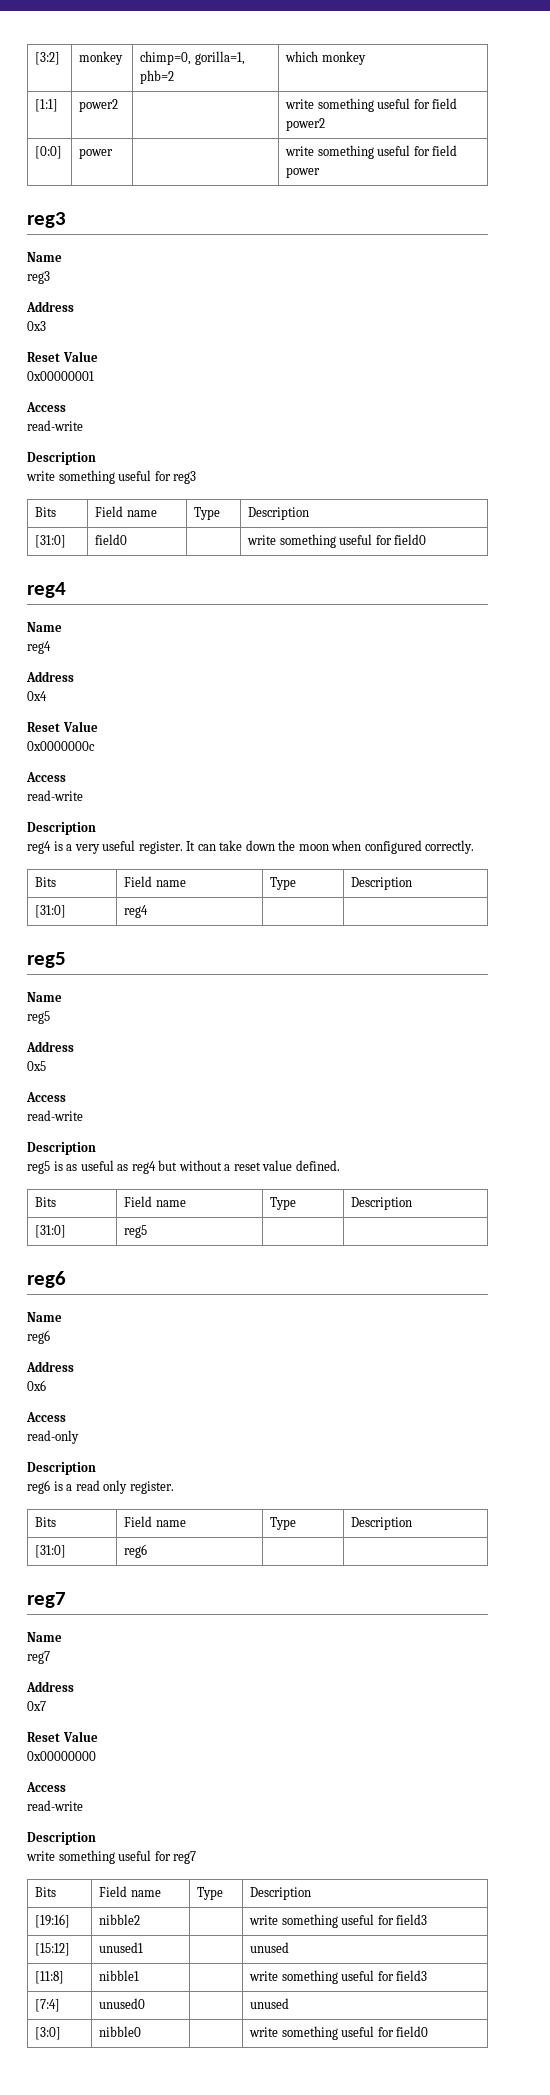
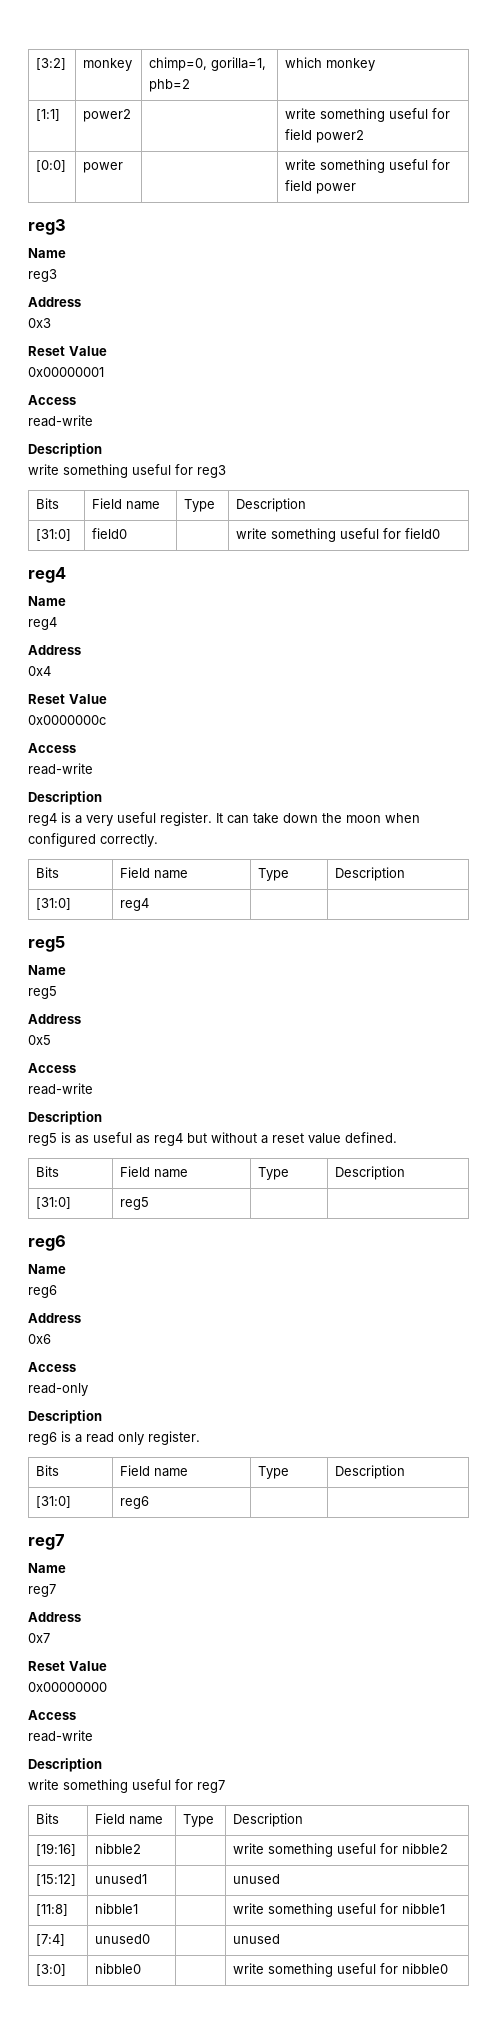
[396,1914,428,1925] field3 -> [402,1843,449,1854] nibble2
[396,1970,428,1981] field3 -> [402,1903,446,1914] nibble1
[396,2026,429,2037] field0 -> [402,1963,449,1974] nibble0

